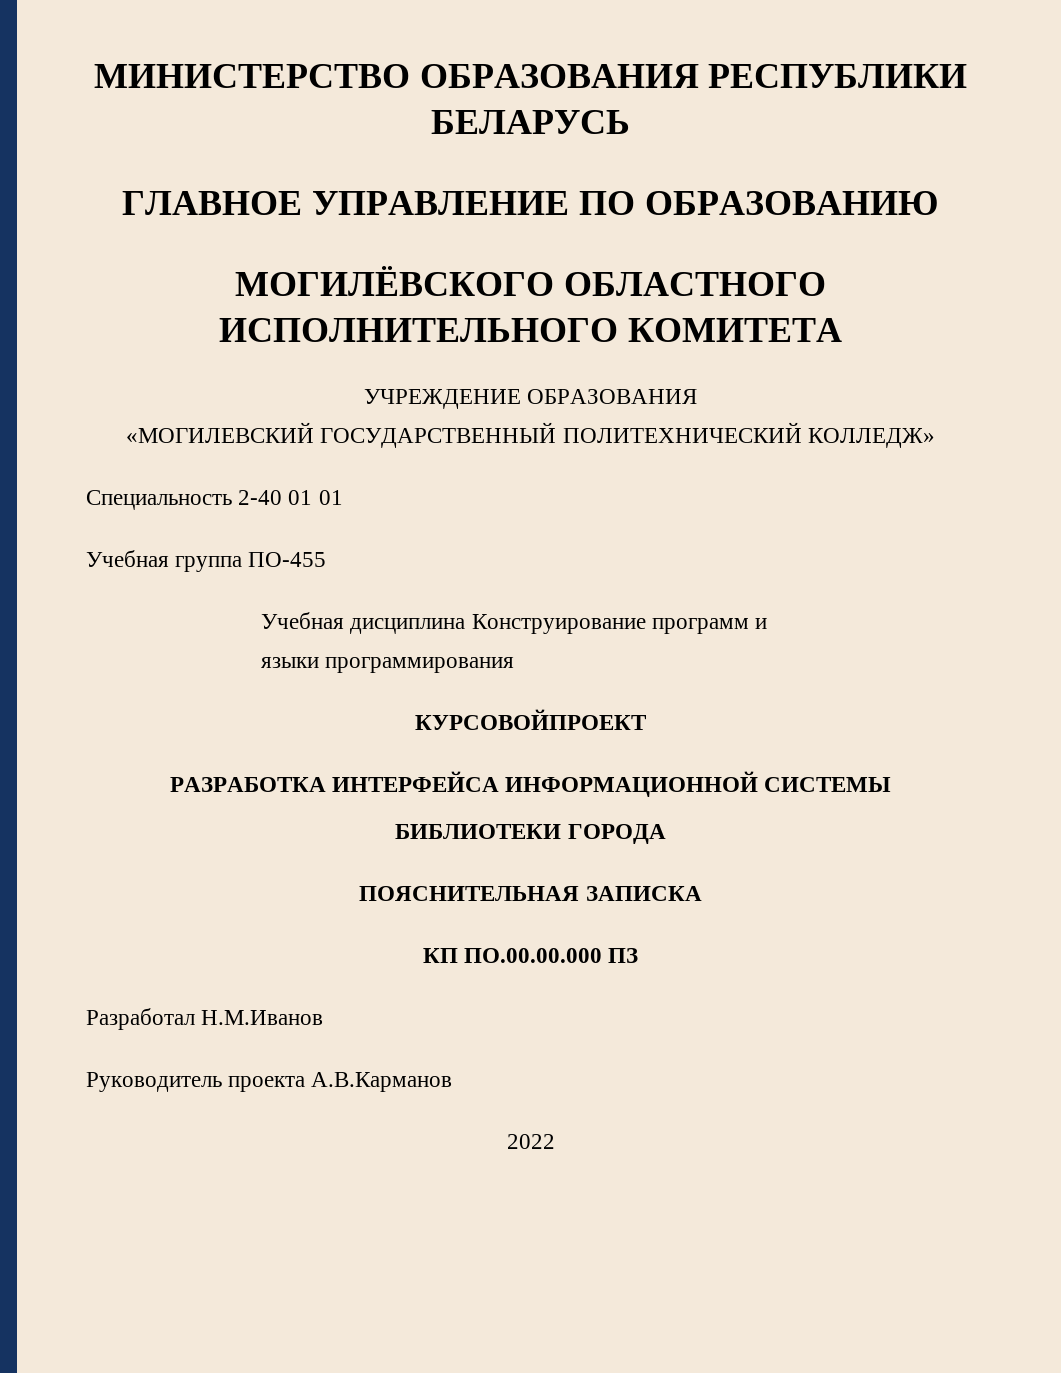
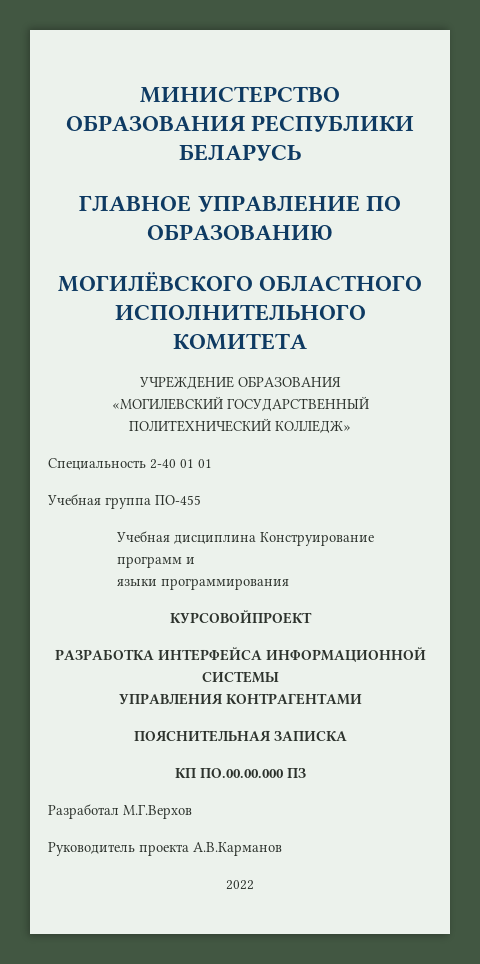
[395,824,666,844] БИБЛИОТЕКИ ГОРОДА -> [118,693,362,705] УПРАВЛЕНИЯ КОНТРАГЕНТАМИ
[201,1010,324,1025] Н.М.Иванов -> [123,805,192,819] М.Г.Верхов

